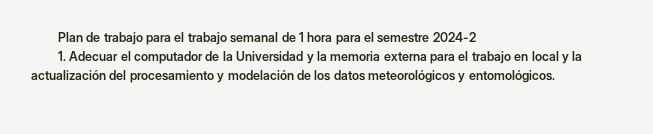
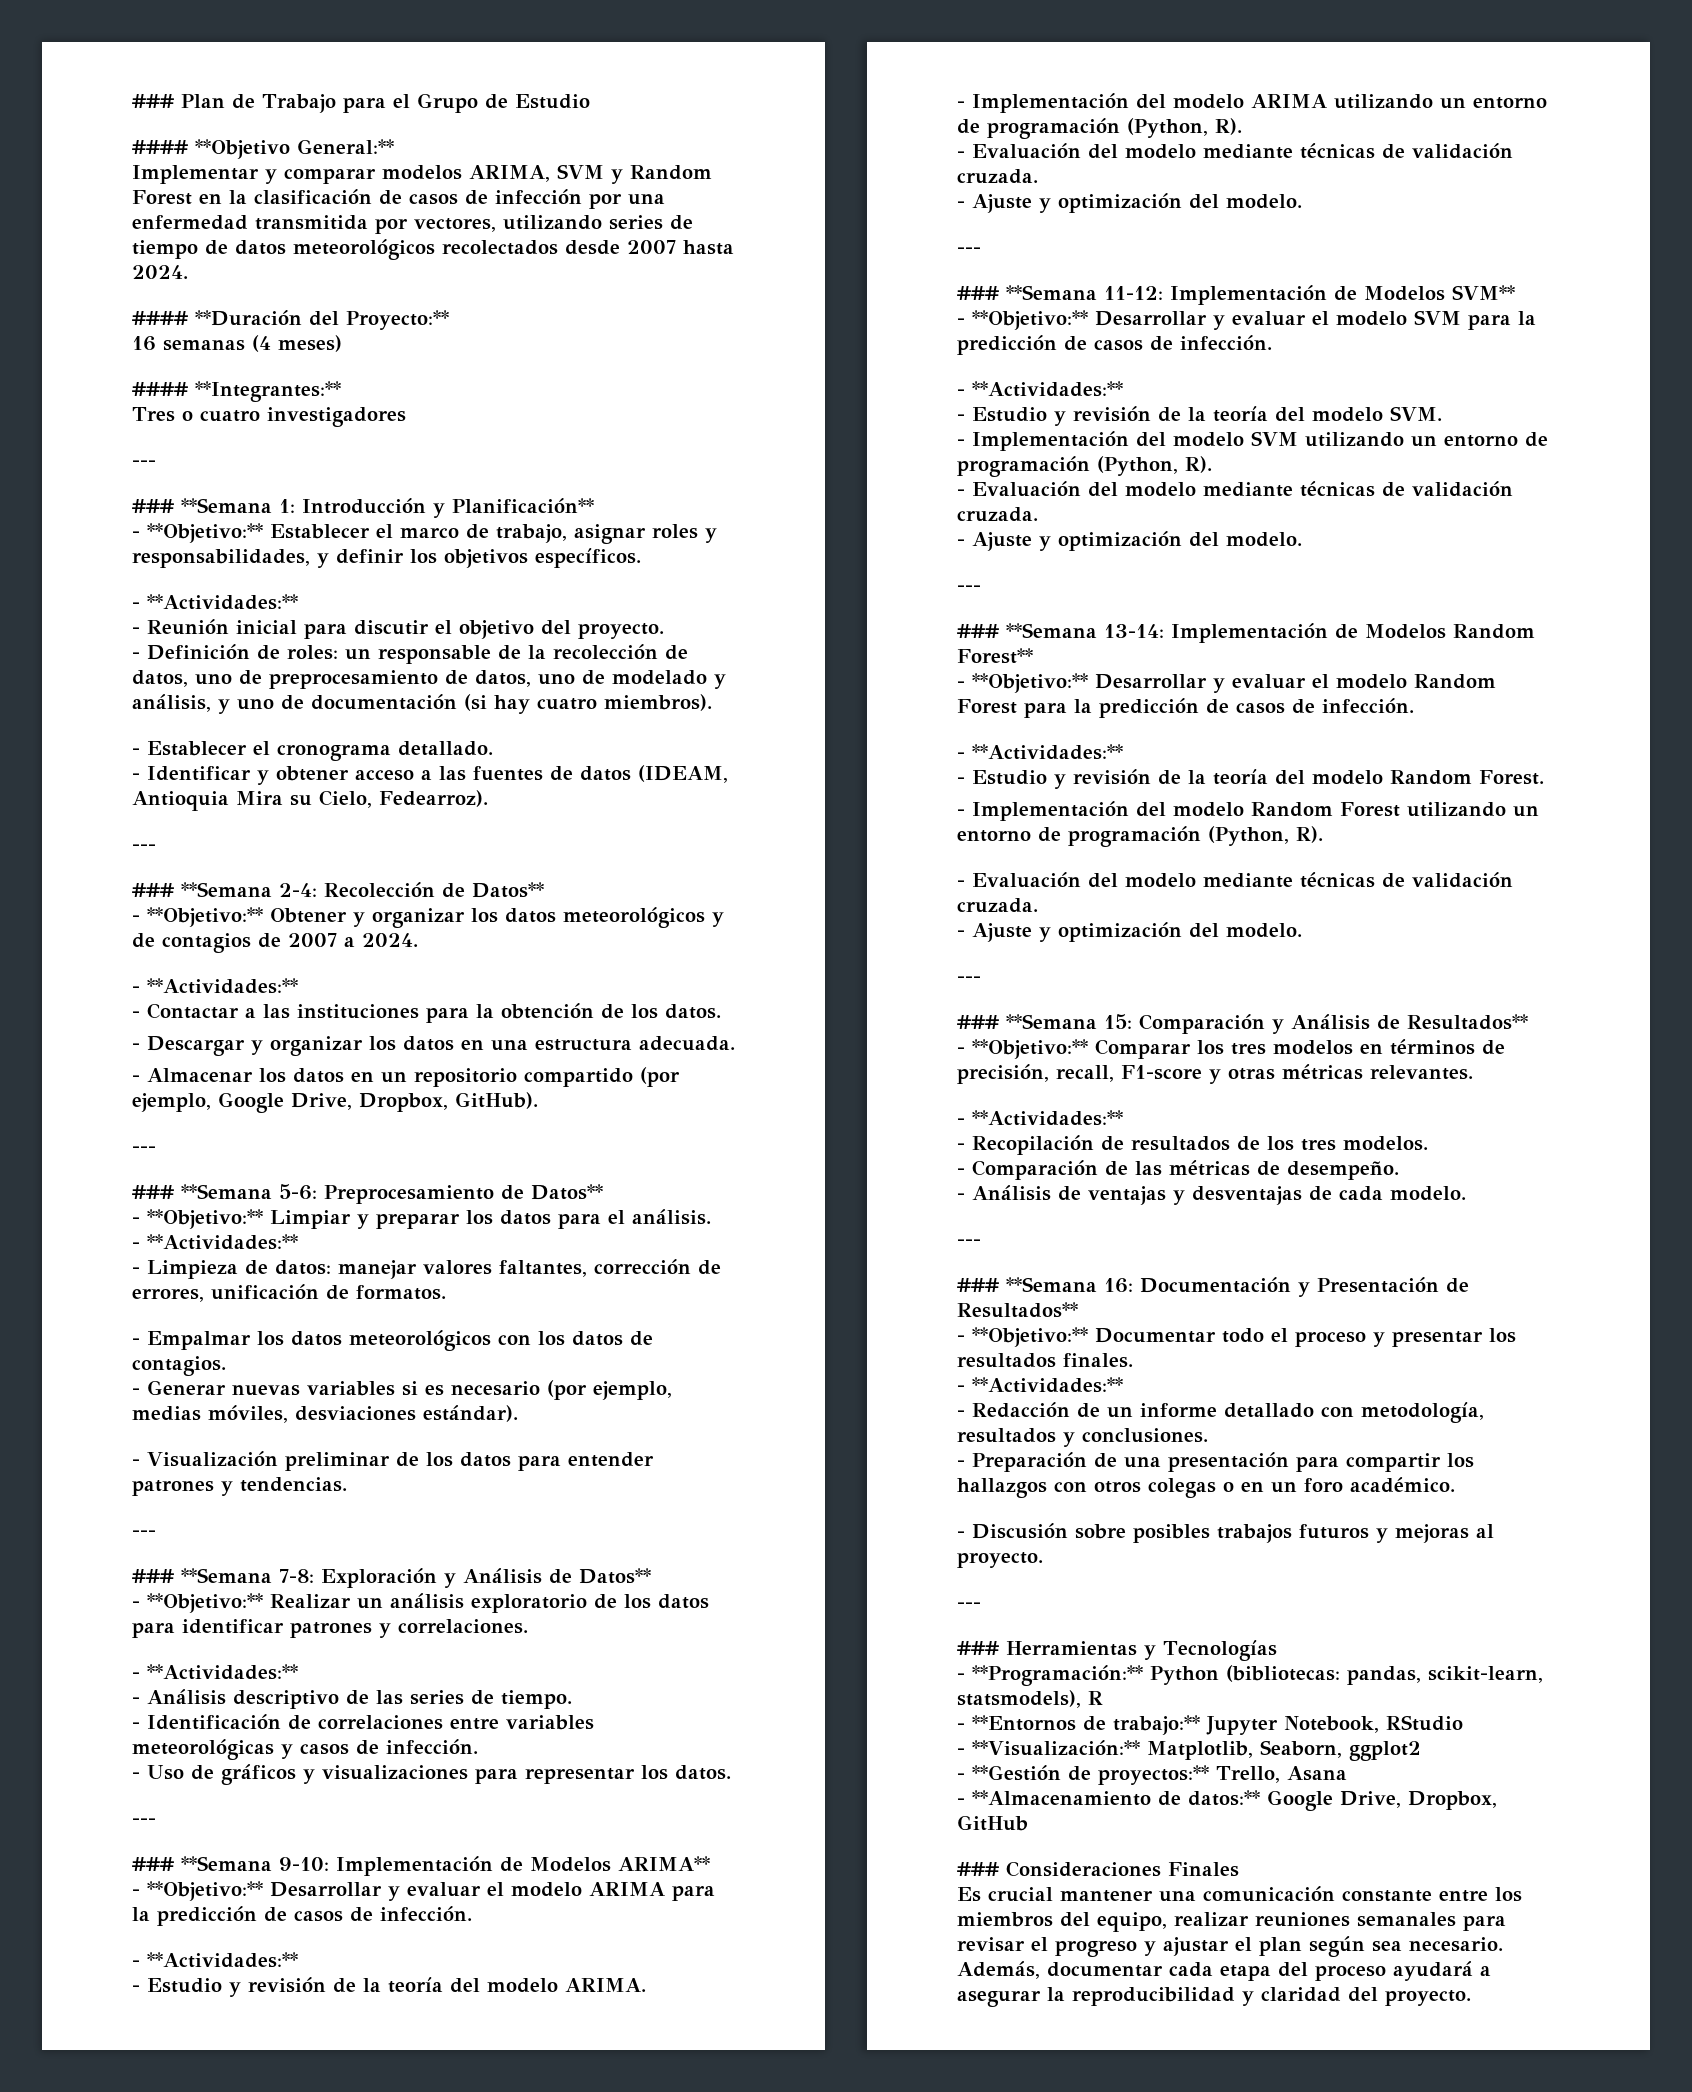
(57, 37) none -> [132,94,174,108] ###
[103,32,476,45] [57,51,583,64] [31,70,555,83] trabajo para el trabajo semanal de 1 hora para el semestre 2024-2 // 1. Adecuar el computador de la Universidad y la memoria externa para el trabajo en local y la actualización del procesamiento y modelación de los datos meteorológicos y entomológicos. -> [262,93,590,113] [132,139,394,159] [132,164,712,184] [132,189,665,209] [132,215,693,234] [132,239,734,260] [132,265,188,279] [132,310,449,330] [132,335,342,352] [132,381,341,402] [132,407,406,427] [132,460,156,467] [132,498,594,518] [132,523,717,544] [132,548,641,568] [132,594,298,610] [132,619,664,639] [132,644,688,664] [132,670,726,689] [132,694,712,714] [132,741,493,761] [132,765,728,785] [132,790,488,811] [132,844,156,851] [132,882,544,898] [132,907,724,928] [132,933,418,953] [132,978,298,994] [132,1003,721,1023] [132,1036,735,1056] [132,1067,680,1087] [132,1092,538,1113] [132,1146,156,1153] [132,1184,603,1204] [132,1209,711,1229] [132,1234,298,1250] [132,1259,721,1279] [132,1284,446,1302] [132,1330,653,1351] [132,1356,226,1376] [132,1380,672,1400] [132,1405,518,1423] [132,1451,654,1471] [132,1477,347,1496] [132,1530,156,1537] [132,1568,651,1588] [132,1593,709,1613] [132,1619,528,1638] [132,1664,298,1680] [132,1689,572,1709] [132,1714,594,1730] [132,1739,478,1760] [132,1764,731,1785] [132,1818,156,1825] [132,1856,710,1876] [132,1881,715,1901] [132,1906,472,1926] [132,1952,298,1968] [132,1977,646,1997] [957,93,1547,113] [957,118,1242,139] [957,143,1513,159] [957,169,1038,184] [957,193,1302,213] [957,247,981,254] [957,285,1515,305] [957,310,1536,330] [957,335,1272,355] [957,381,1123,397] [957,406,1442,426] [957,431,1548,451] [957,456,1212,477] [957,481,1513,497] [957,507,1038,522] [957,531,1302,551] [957,585,981,592] [957,623,1535,643] [957,648,1033,664] [957,673,1496,693] [957,698,1414,718] [957,744,1123,760] [957,769,1544,789] [957,801,1539,821] [957,826,1323,847] [957,872,1513,888] [957,898,1038,913] [957,922,1302,942] [957,976,981,983] [957,1014,1528,1034] [957,1039,1505,1059] [957,1064,1473,1084] [957,1110,1123,1126] [957,1135,1428,1155] [957,1160,1399,1180] [957,1185,1466,1205] [957,1239,981,1246] [957,1277,1469,1297] [957,1302,1078,1318] [957,1327,1516,1347] [957,1353,1133,1368] [957,1377,1123,1393] [957,1402,1484,1423] [957,1428,1208,1447] [957,1452,1474,1472] [957,1477,1455,1498] [957,1523,1494,1543] [957,1552,1043,1568] [957,1602,981,1609] [957,1640,1277,1661] [957,1665,1543,1686] [957,1690,1103,1708] [957,1715,1463,1735] [957,1740,1421,1761] [957,1765,1347,1785] [957,1790,1497,1811] [957,1815,1028,1831] [957,1861,1239,1877] [957,1886,1522,1902] [957,1912,1506,1932] [957,1936,1503,1957] [957,1961,1491,1981] [957,1987,1471,2007] Trabajo para el Grupo de Estudio // #### **Objetivo General:** // Implementar y comparar modelos ARIMA, SVM y Random Forest en la clasificación de casos de infección por una enfermedad transmitida por vectores, utilizando series de tiempo de datos meteorológicos recolectados desde 2007 hasta 2024. // #### **Duración del Proyecto:** // 16 semanas (4 meses) // #### **Integrantes:** // Tres o cuatro investigadores // --- // ### **Semana 1: Introducción y Planificación** // - **Objetivo:** Establecer el marco de trabajo, asignar roles y responsabilidades, y definir los objetivos específicos. // - **Actividades:** // - Reunión inicial para discutir el objetivo del proyecto. // - Definición de roles: un responsable de la recolección de datos, uno de preprocesamiento de datos, uno de modelado y análisis, y uno de documentación (si hay cuatro miembros). // - Establecer el cronograma detallado. // - Identificar y obtener acceso a las fuentes de datos (IDEAM, Antioquia Mira su Cielo, Fedearroz). // --- // ### **Semana 2-4: Recolección de Datos** // - **Objetivo:** Obtener y organizar los datos meteorológicos y de contagios de 2007 a 2024. // - **Actividades:** // - Contactar a las instituciones para la obtención de los datos. // - Descargar y organizar los datos en una estructura adecuada. // - Almacenar los datos en un repositorio compartido (por ejemplo, Google Drive, Dropbox, GitHub). // --- // ### **Semana 5-6: Preprocesamiento de Datos** // - **Objetivo:** Limpiar y preparar los datos para el análisis. // - **Actividades:** // - Limpieza de datos: manejar valores faltantes, corrección de errores, unificación de formatos. // - Empalmar los datos meteorológicos con los datos de contagios. // - Generar nuevas variables si es necesario (por ejemplo, medias móviles, desviaciones estándar). // - Visualización preliminar de los datos para entender patrones y tendencias. // --- // ### **Semana 7-8: Exploración y Análisis de Datos** // - **Objetivo:** Realizar un análisis exploratorio de los datos para identificar patrones y correlaciones. // - **Actividades:** // - Análisis descriptivo de las series de tiempo. // - Identificación de correlaciones entre variables meteorológicas y casos de infección. // - Uso de gráficos y visualizaciones para representar los datos. // --- // ### **Semana 9-10: Implementación de Modelos ARIMA** // - **Objetivo:** Desarrollar y evaluar el modelo ARIMA para la predicción de casos de infección. // - **Actividades:** // - Estudio y revisión de la teoría del modelo ARIMA. // - Implementación del modelo ARIMA utilizando un entorno de programación (Python, R). // - Evaluación del modelo mediante técnicas de validación cruzada. // - Ajuste y optimización del modelo. // --- // ### **Semana 11-12: Implementación de Modelos SVM** // - **Objetivo:** Desarrollar y evaluar el modelo SVM para la predicción de casos de infección. // - **Actividades:** // - Estudio y revisión de la teoría del modelo SVM. // - Implementación del modelo SVM utilizando un entorno de programación (Python, R). // - Evaluación del modelo mediante técnicas de validación cruzada. // - Ajuste y optimización del modelo. // --- // ### **Semana 13-14: Implementación de Modelos Random Forest** // - **Objetivo:** Desarrollar y evaluar el modelo Random Forest para la predicción de casos de infección. // - **Actividades:** // - Estudio y revisión de la teoría del modelo Random Forest. // - Implementación del modelo Random Forest utilizando un entorno de programación (Python, R). // - Evaluación del modelo mediante técnicas de validación cruzada. // - Ajuste y optimización del modelo. // --- // ### **Semana 15: Comparación y Análisis de Resultados** // - **Objetivo:** Comparar los tres modelos en términos de precisión, recall, F1-score y otras métricas relevantes. // - **Actividades:** // - Recopilación de resultados de los tres modelos. // - Comparación de las métricas de desempeño. // - Análisis de ventajas y desventajas de cada modelo. // --- // ### **Semana 16: Documentación y Presentación de Resultados** // - **Objetivo:** Documentar todo el proceso y presentar los resultados finales. // - **Actividades:** // - Redacción de un informe detallado con metodología, resultados y conclusiones. // - Preparación de una presentación para compartir los hallazgos con otros colegas o en un foro académico. // - Discusión sobre posibles trabajos futuros y mejoras al proyecto. // --- // ### Herramientas y Tecnologías // - **Programación:** Python (bibliotecas: pandas, scikit-learn, statsmodels), R // - **Entornos de trabajo:** Jupyter Notebook, RStudio // - **Visualización:** Matplotlib, Seaborn, ggplot2 // - **Gestión de proyectos:** Trello, Asana // - **Almacenamiento de datos:** Google Drive, Dropbox, GitHub // ### Consideraciones Finales // Es crucial mantener una comunicación constante entre los miembros del equipo, realizar reuniones semanales para revisar el progreso y ajustar el plan según sea necesario. Además, documentar cada etapa del proceso ayudará a asegurar la reproducibilidad y claridad del proyecto.

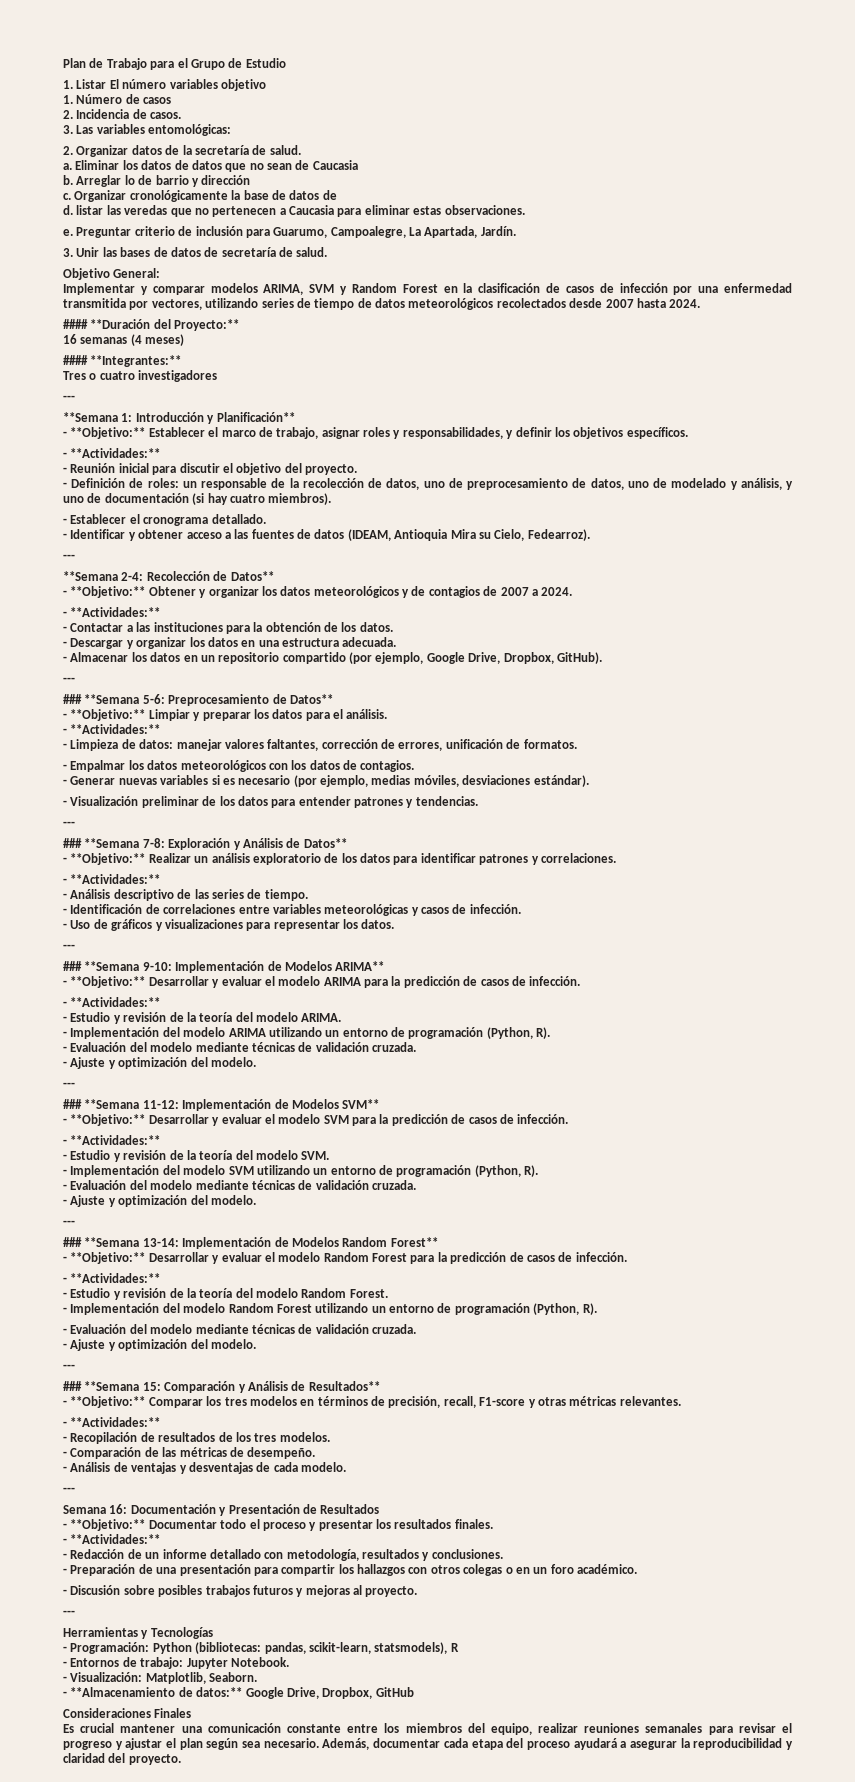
[132,94,174,108] ### -> (63, 63) none
[132,139,394,159] #### **Objetivo General:** -> [63,79,266,91] [63,94,172,104] [63,109,182,119] [63,124,232,136] [63,145,301,157] [63,160,358,172] [63,175,251,187] [63,190,337,202] [63,205,525,217] [63,226,516,238] [63,247,328,257] [63,268,161,280] 1. Listar El número variables objetivo // 1. Número de casos // 2. Incidencia de casos. // 3. Las variables entomológicas: // 2. Organizar datos de la secretaría de salud. // a. Eliminar los datos de datos que no sean de Caucasia // b. Arreglar lo de barrio y dirección // c. Organizar cronológicamente la base de datos de // d. listar las veredas que no pertenecen a Caucasia para eliminar estas observaciones. // e. Preguntar criterio de inclusión para Guarumo, Campoalegre, La Apartada, Jardín. // 3. Unir las bases de datos de secretaría de salud. // Objetivo General:
[132,499,174,513] ### -> (75, 398) none
[132,883,174,897] ### -> (75, 557) none
[957,1277,1097,1292] ### **Semana -> [63,1505,106,1514] Semana
[957,1302,1078,1318] Resultados** -> [320,1504,380,1514] Resultados
[957,1641,999,1655] ### -> (75, 1613) none
[972,1665,1143,1686] **Programación:** -> [70,1642,150,1654] Programación:
[972,1715,1463,1735] [957,1740,1421,1761] [957,1765,1347,1785] **Entornos de trabajo:** Jupyter Notebook, RStudio // - **Visualización:** Matplotlib, Seaborn, ggplot2 // - **Gestión de proyectos:** Trello, Asana -> [70,1657,289,1669] [63,1672,258,1684] Entornos de trabajo: Jupyter Notebook. // - Visualización: Matplotlib, Seaborn.
[957,1862,999,1876] ### -> (414, 1692) none

